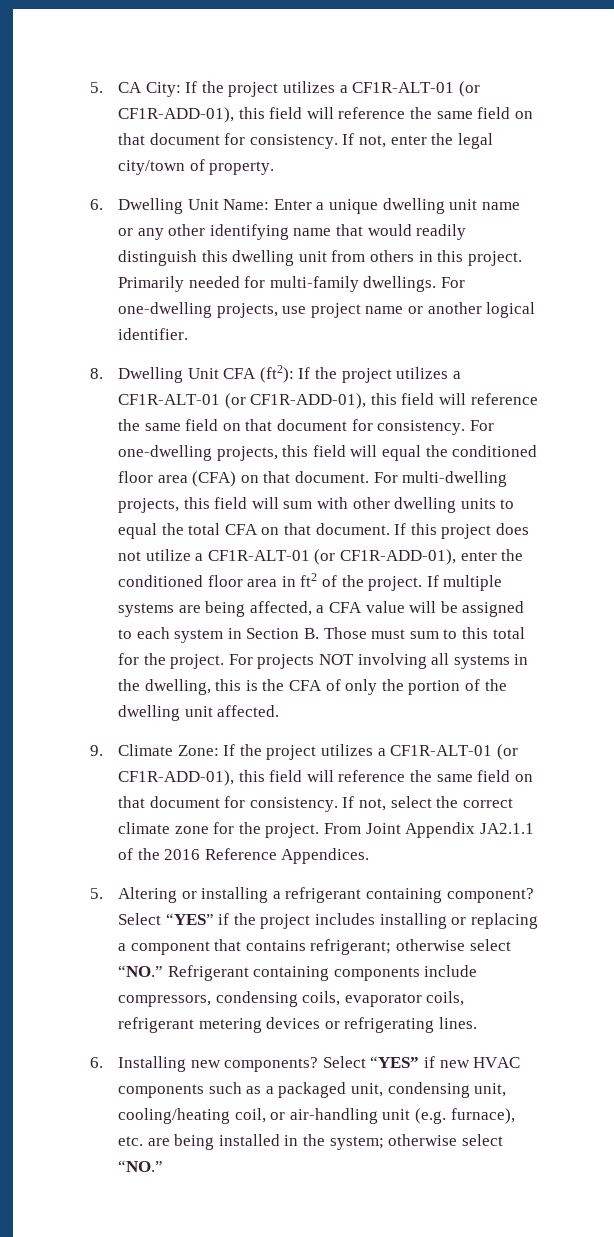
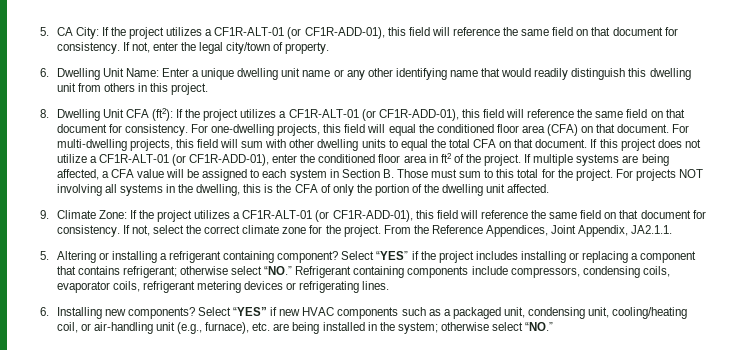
[118,276,466,292] [118,302,536,318] [118,328,189,340] Primarily needed for multi-family dwellings. For one-dwelling projects, use project name or another logical identifier. -> (209, 89) none
[365,822,534,838] [118,848,370,864] Joint Appendix JA2.1.1 of the 2016 Reference Appendices. -> [413,225,673,237] the Reference Appendices, Joint Appendix, JA2.1.1.
[415,1108,447,1124] (e.g. -> [176,322,202,334] (e.g.,

